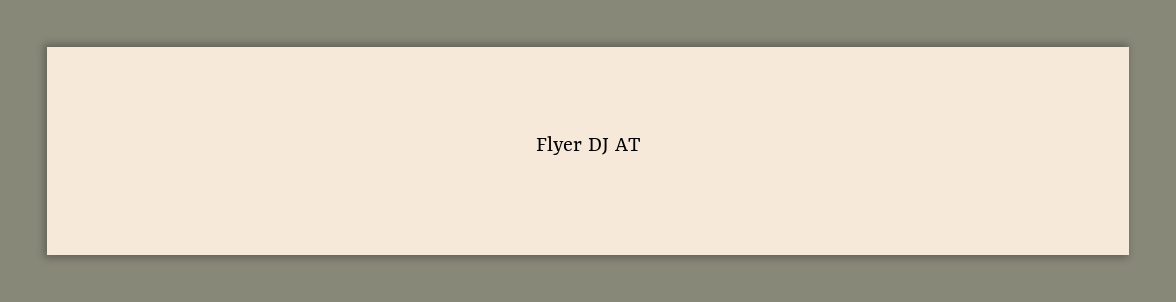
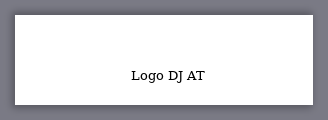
[535,136,582,155] Flyer -> [130,71,164,83] Logo

